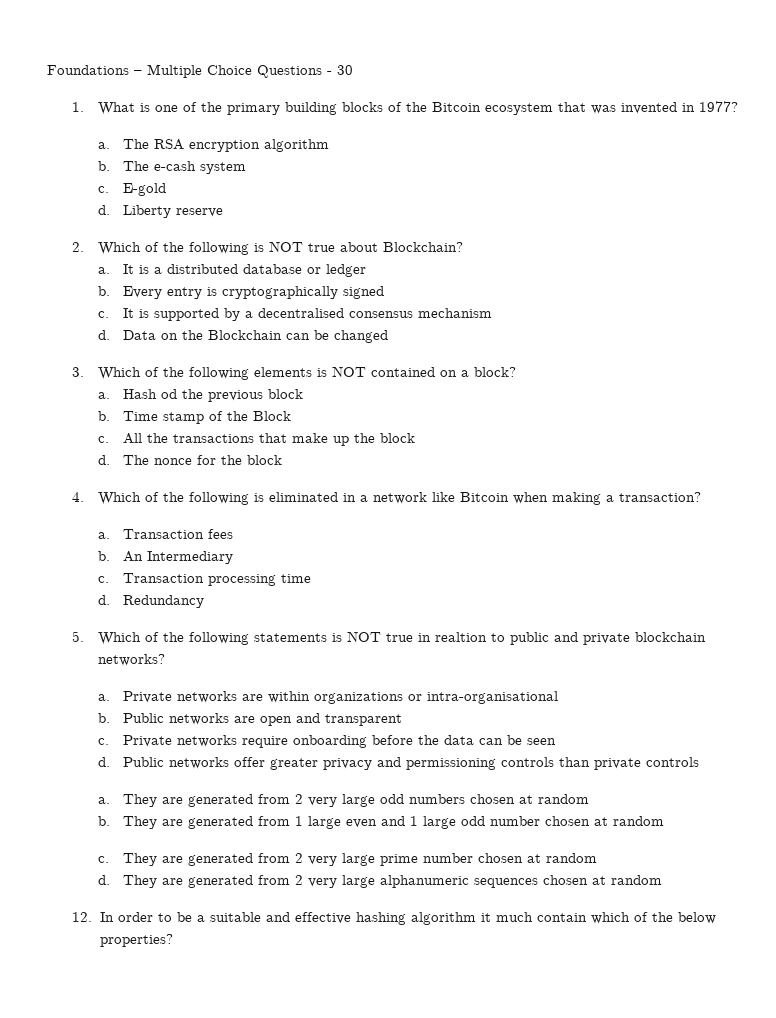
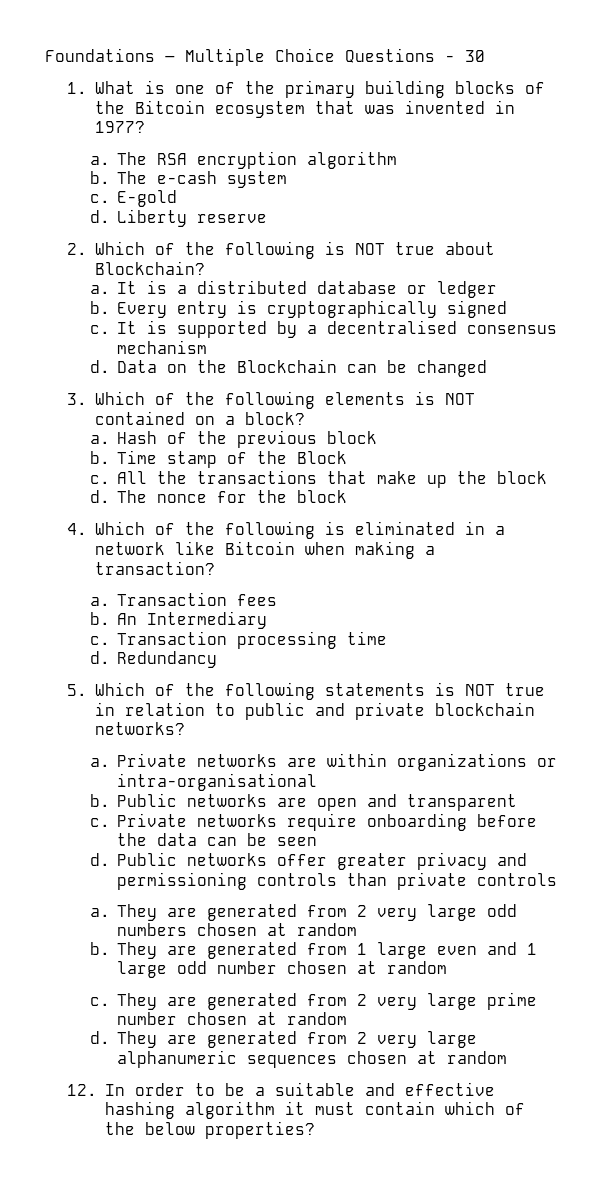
[160,389,177,399] od -> [167,432,188,444] of
[434,632,487,642] realtion -> [125,702,206,716] relation
[495,912,533,922] much -> [315,1102,356,1115] must

